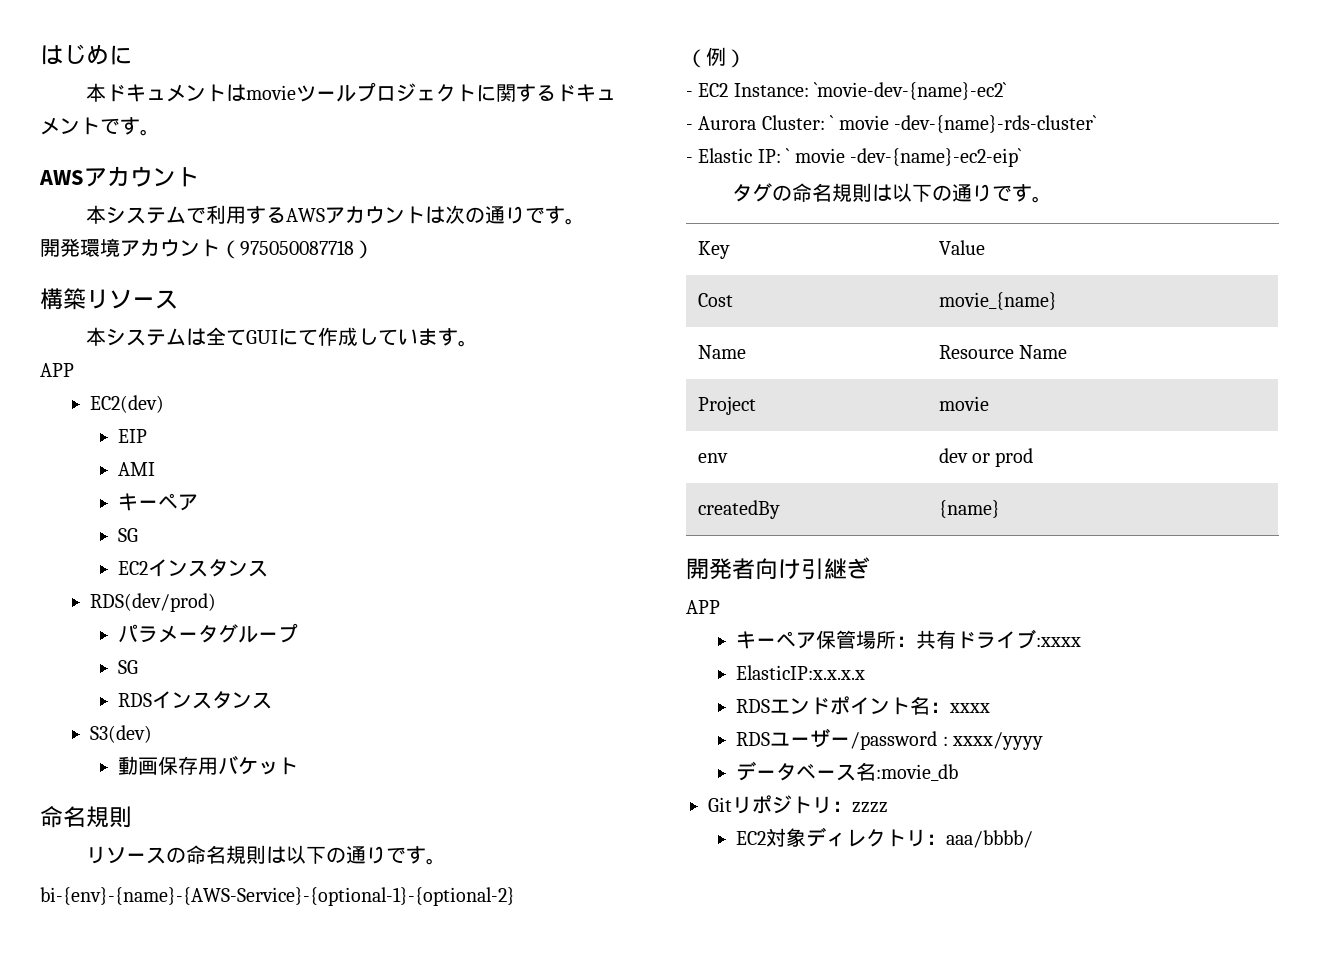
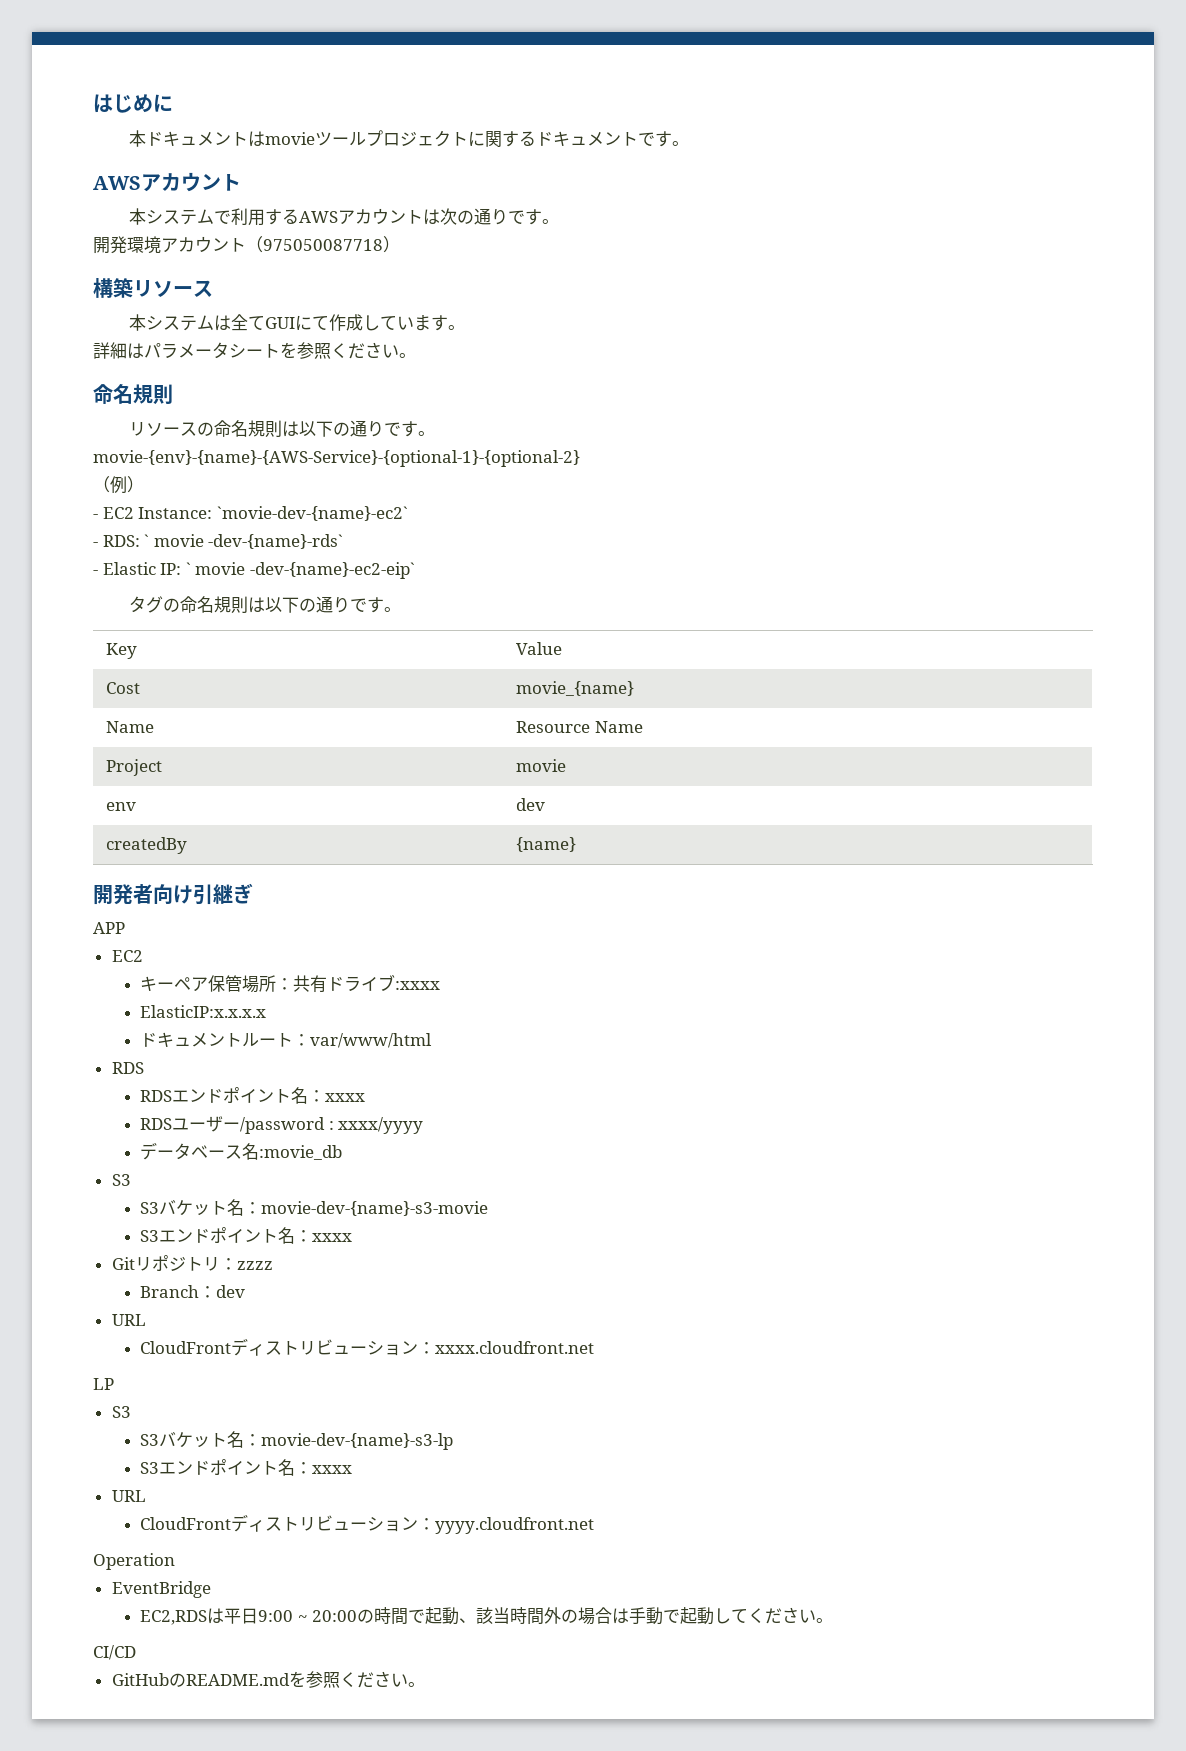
[40,363,74,377] [90,395,165,413] [118,429,148,443] [118,462,156,476] [118,493,199,511] [118,528,139,542] [118,559,269,577] [90,593,217,612] [118,623,299,643] [118,660,139,674] [118,691,273,709] [90,725,153,743] [118,755,299,775] APP // EC2(dev) // EIP // AMI // キーペア // SG // EC2インスタンス // RDS(dev/prod) // パラメータグループ // SG // RDSインスタンス // S3(dev) // 動画保存用バケット -> [93,342,416,359] 詳細はパラメータシートを参照ください。
[40,887,515,906] bi-{env}-{name}-{AWS-Service}-{optional-1}-{optional-2} -> [93,450,580,467] movie-{env}-{name}-{AWS-Service}-{optional-1}-{optional-2}
[698,115,1097,133] Aurora Cluster: ` movie -dev-{name}-rds-cluster` -> [102,534,344,549] RDS: ` movie -dev-{name}-rds`
[972,448,1034,467] or prod -> (546, 804) none
(720, 607) none -> [111,950,143,962] // EC2
(866, 672) none -> [140,1032,433,1048] [111,1062,144,1074] // ドキュメントルート：var/www/html // RDS
(959, 772) none -> [111,1174,131,1186] [140,1199,489,1216] [140,1227,353,1244] // S3 // S3バケット名：movie-dev-{name}-s3-movie // S3エンドポイント名：xxxx
[736,827,1034,848] EC2対象ディレクトリ：aaa/bbbb/ -> [140,1285,246,1298] [111,1314,146,1326] [140,1338,595,1356] [93,1378,114,1390] [111,1406,131,1418] [140,1431,454,1450] [140,1459,353,1476] [111,1490,146,1502] [140,1514,595,1534] [93,1553,175,1570] [111,1581,211,1598] [140,1607,834,1625] [93,1645,136,1660] [111,1671,425,1688] Branch：dev // URL // CloudFrontディストリビューション：xxxx.cloudfront.net // LP // S3 // S3バケット名：movie-dev-{name}-s3-lp // S3エンドポイント名：xxxx // URL // CloudFrontディストリビューション：yyyy.cloudfront.net // Operation // EventBridge // EC2,RDSは平日9:00 ~ 20:00の時間で起動、該当時間外の場合は手動で起動してください。 // CI/CD // GitHubのREADME.mdを参照ください。

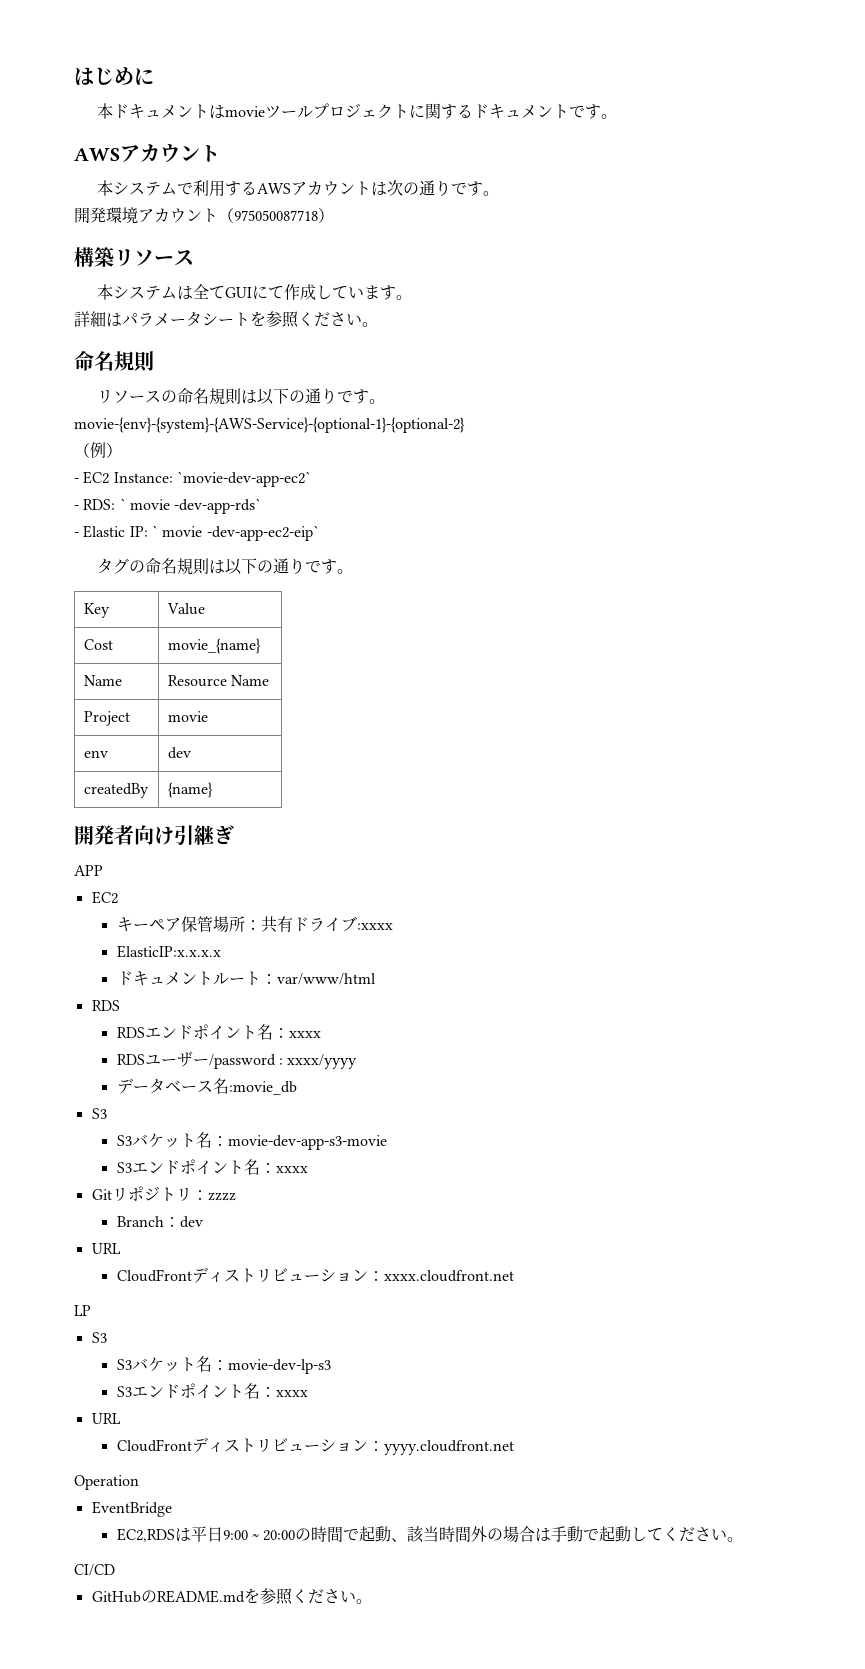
[93,450,580,467] movie-{env}-{name}-{AWS-Service}-{optional-1}-{optional-2} -> [74,417,465,433] movie-{env}-{system}-{AWS-Service}-{optional-1}-{optional-2}
[216,506,408,521] `movie-dev-{name}-ec2` -> [176,471,311,487] `movie-dev-app-ec2`
[208,534,344,549] -dev-{name}-rds` -> [174,498,262,514] -dev-app-rds`
[249,562,415,579] -dev-{name}-ec2-eip` -> [206,525,319,541] -dev-app-ec2-eip`
[261,1201,489,1216] movie-dev-{name}-s3-movie -> [227,1135,387,1150] movie-dev-app-s3-movie
[261,1433,454,1450] movie-dev-{name}-s3-lp -> [227,1359,331,1374] movie-dev-lp-s3

